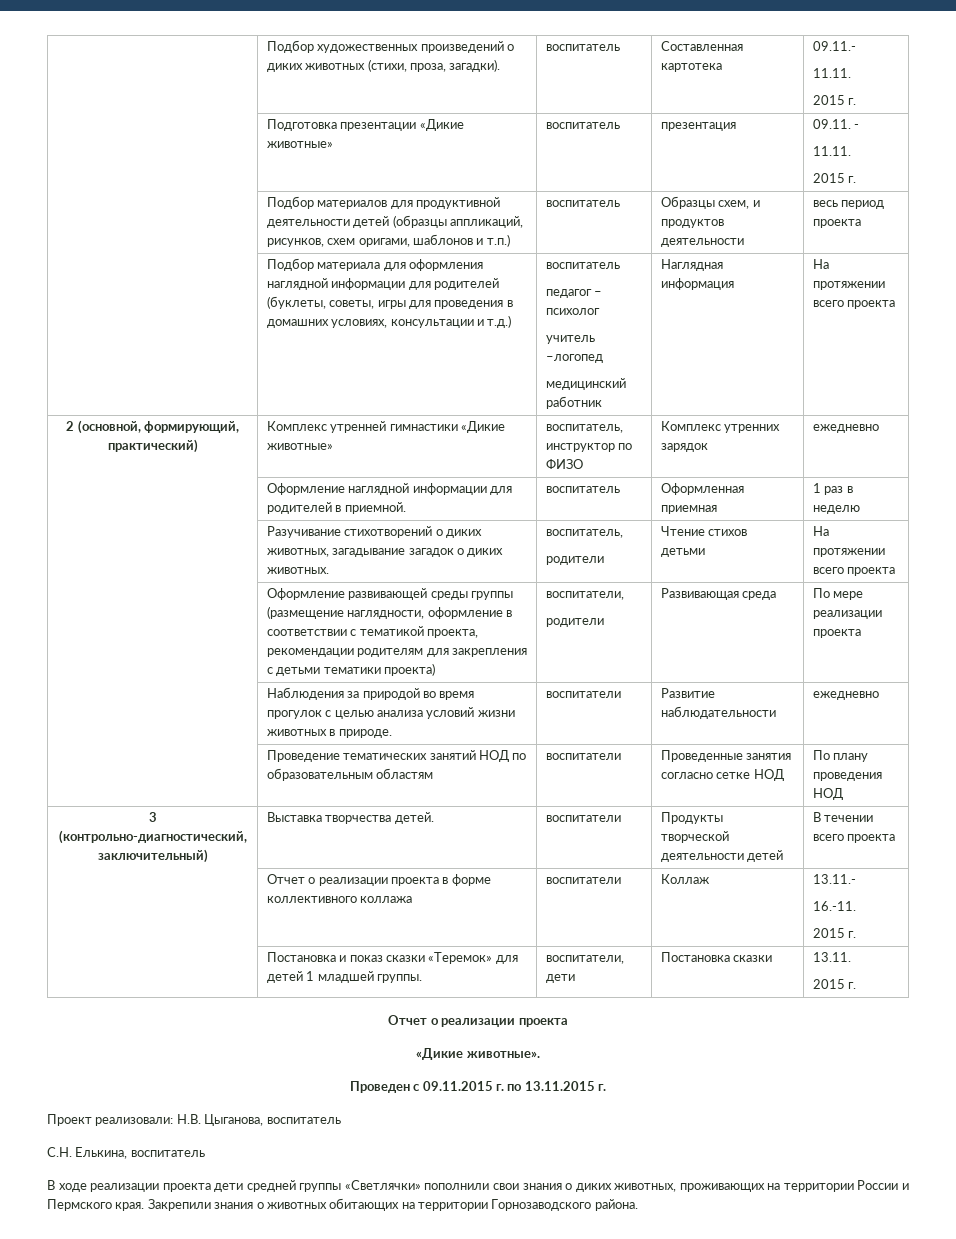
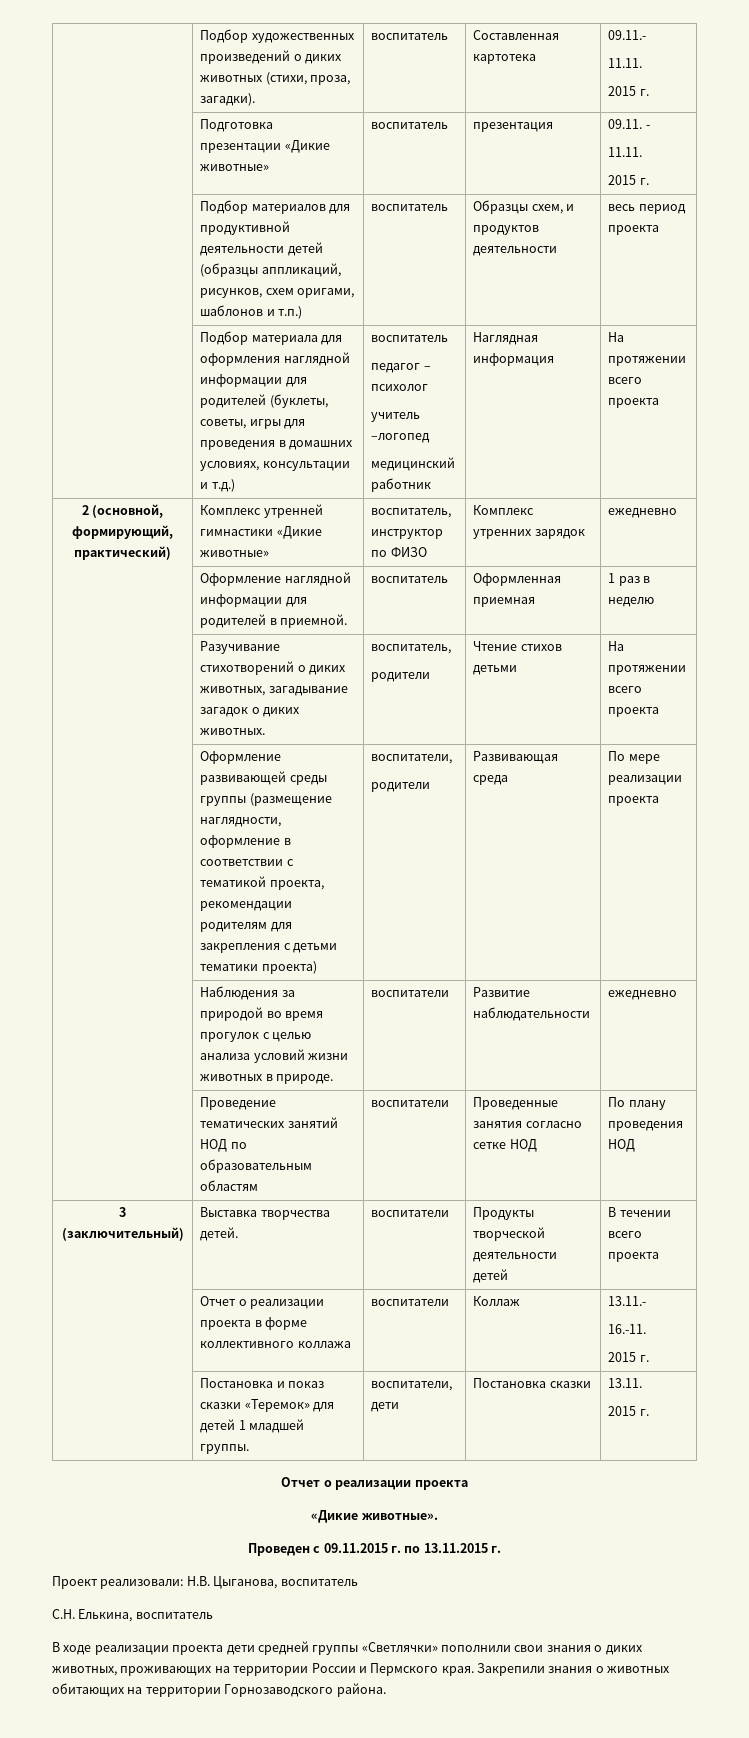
[58,830,247,844] [97,849,208,863] (контрольно-диагностический, заключительный) -> [61,1227,184,1241] (заключительный)

